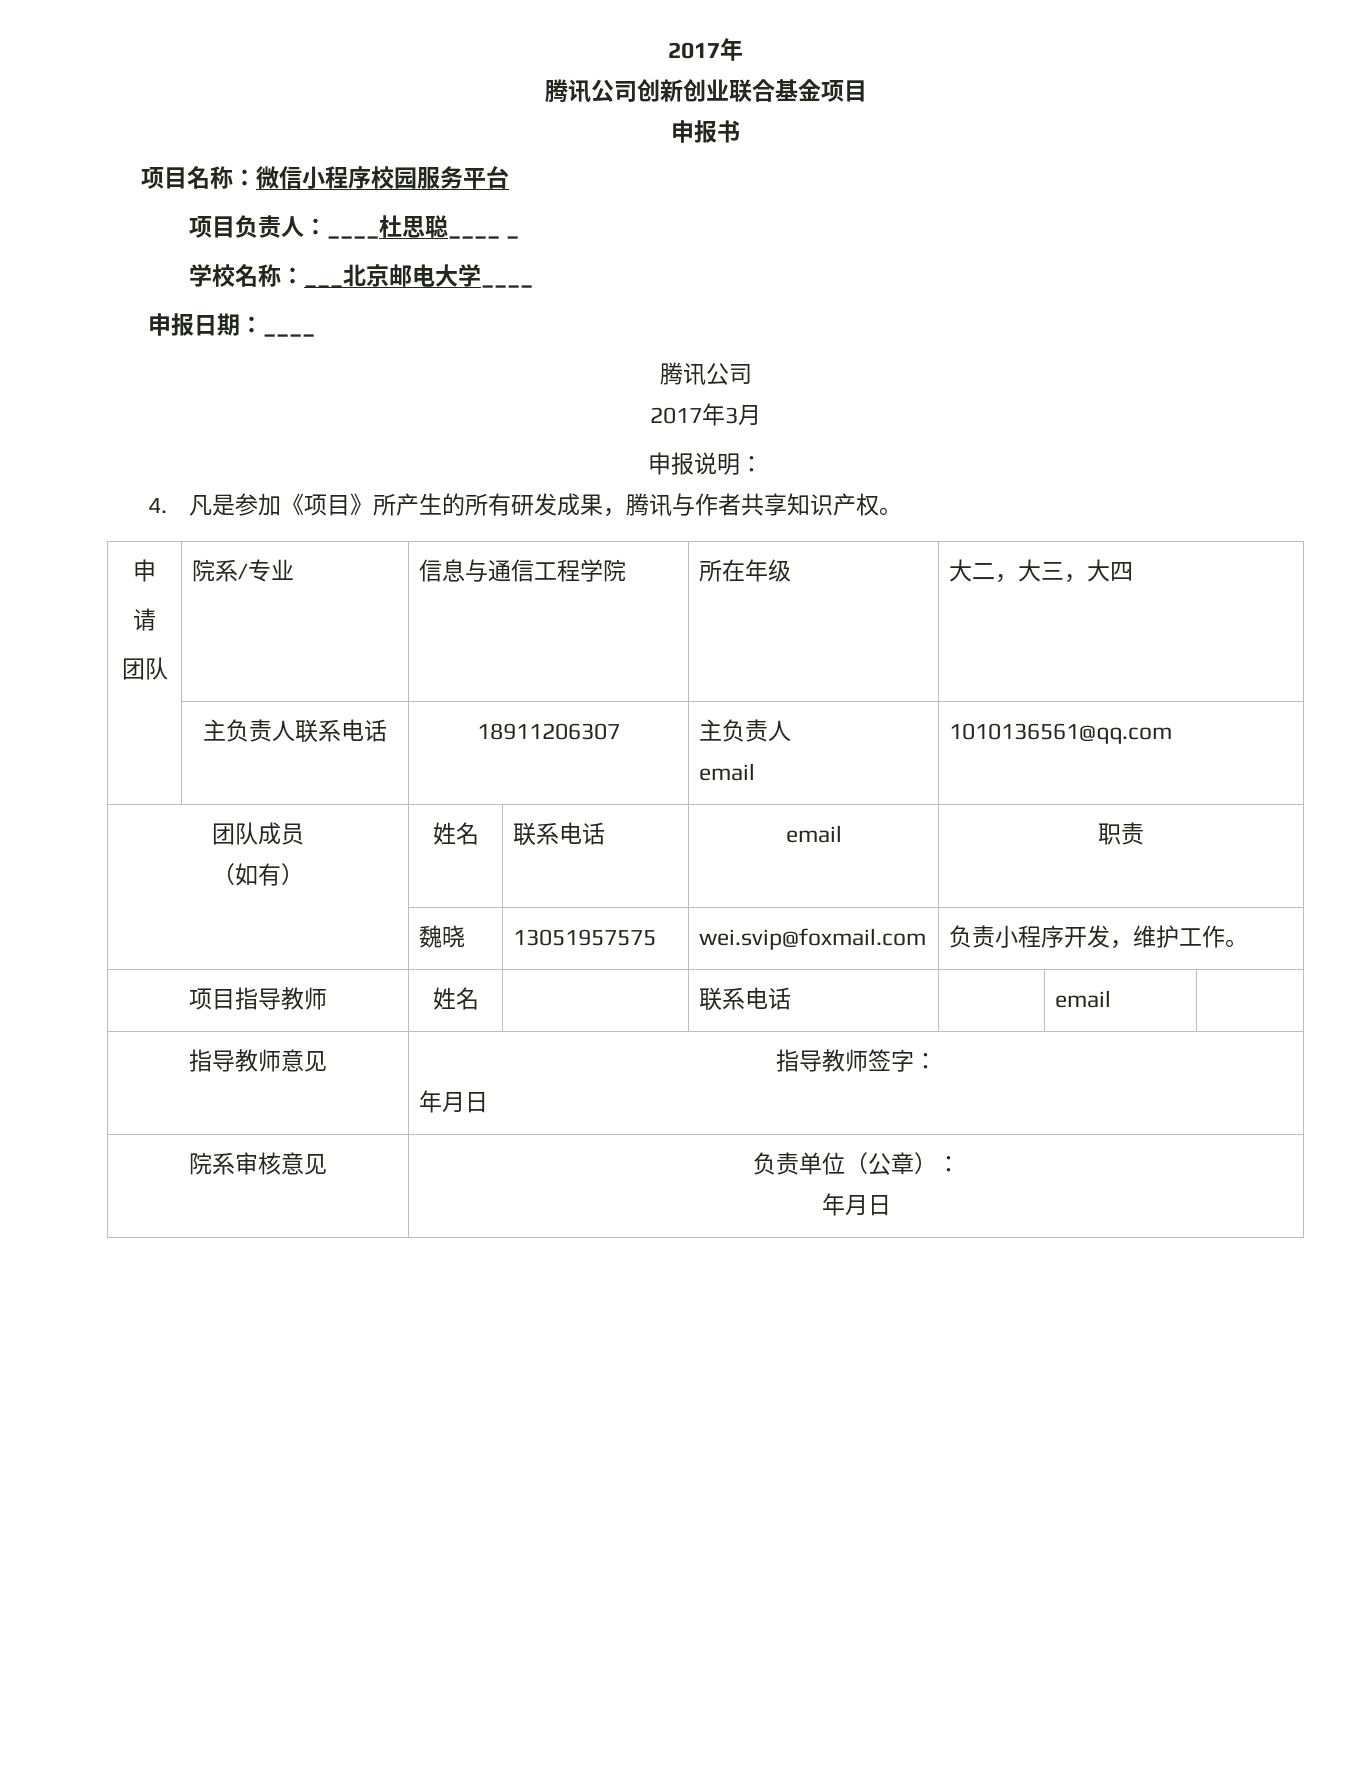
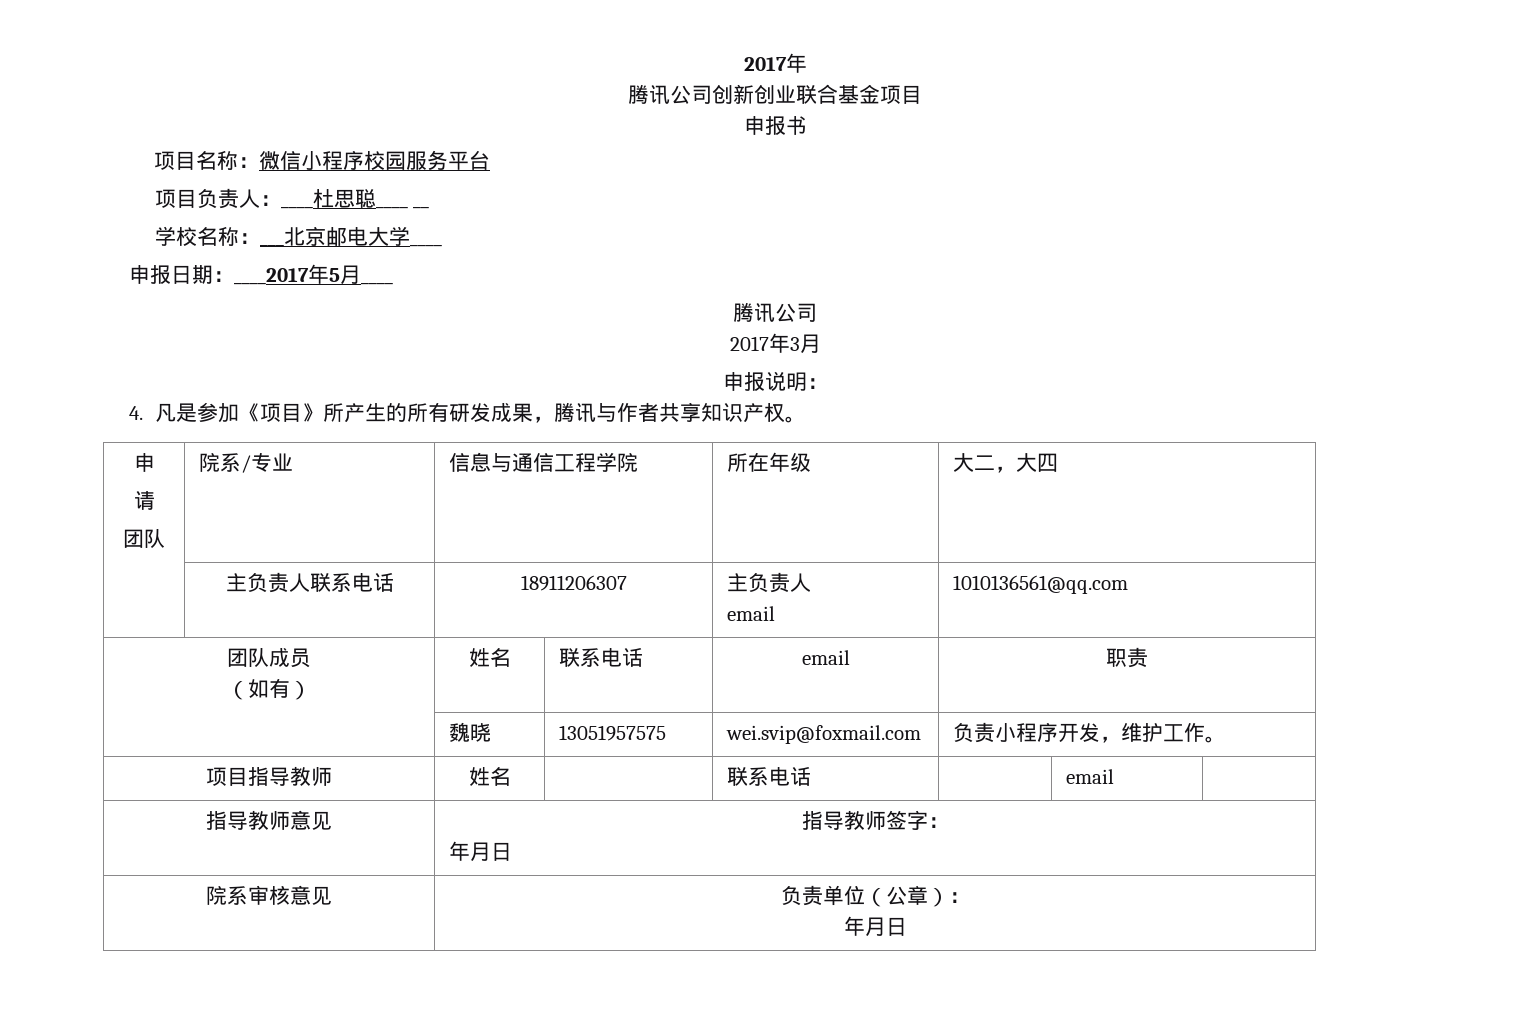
[506,235,520,239] _ -> [413,206,430,209] __
(264, 324) none -> [233,264,361,285] ____2017年5月
[1041,559,1111,583] 三，大 -> (1038, 462) none

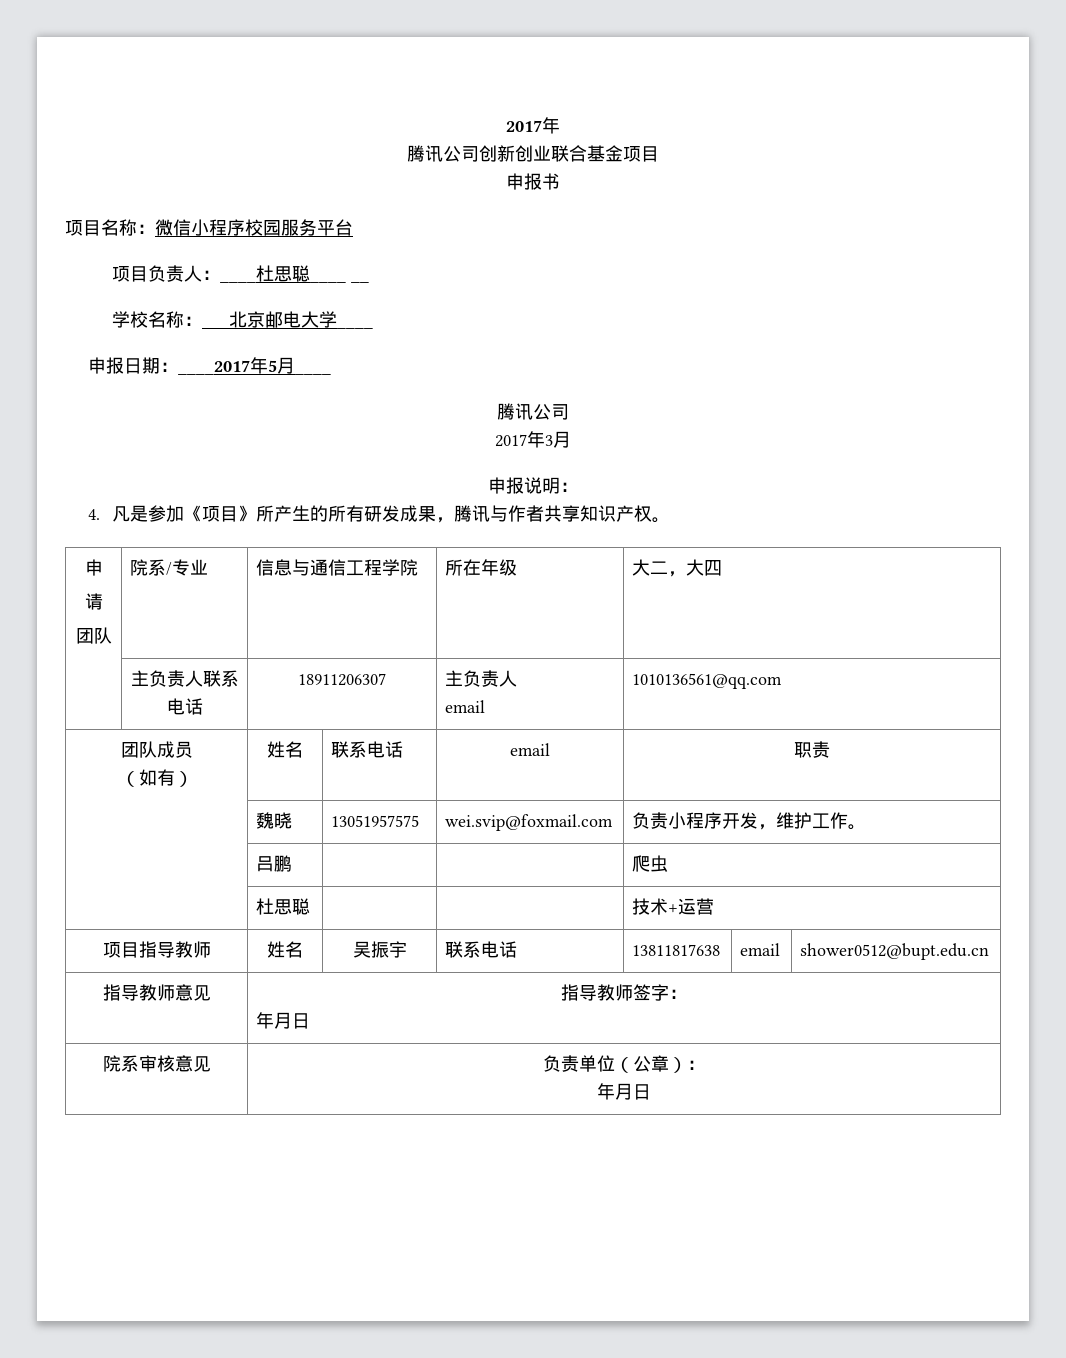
(1227, 739) none -> [256,855,293,872] [632,855,669,872] [256,898,311,915] [632,898,715,915] // | 吕鹏 | | | 爬虫 // | 杜思聪 | | | 技术+运营
[727,767,812,786] [1066,769,1115,784] | 联系电话 | | email | -> [352,941,407,958] [445,941,518,958] [632,944,721,956] [740,943,781,956] [800,943,990,960] 吴振宇 | 联系电话 | 13811817638 | email | shower0512@bupt.edu.cn

